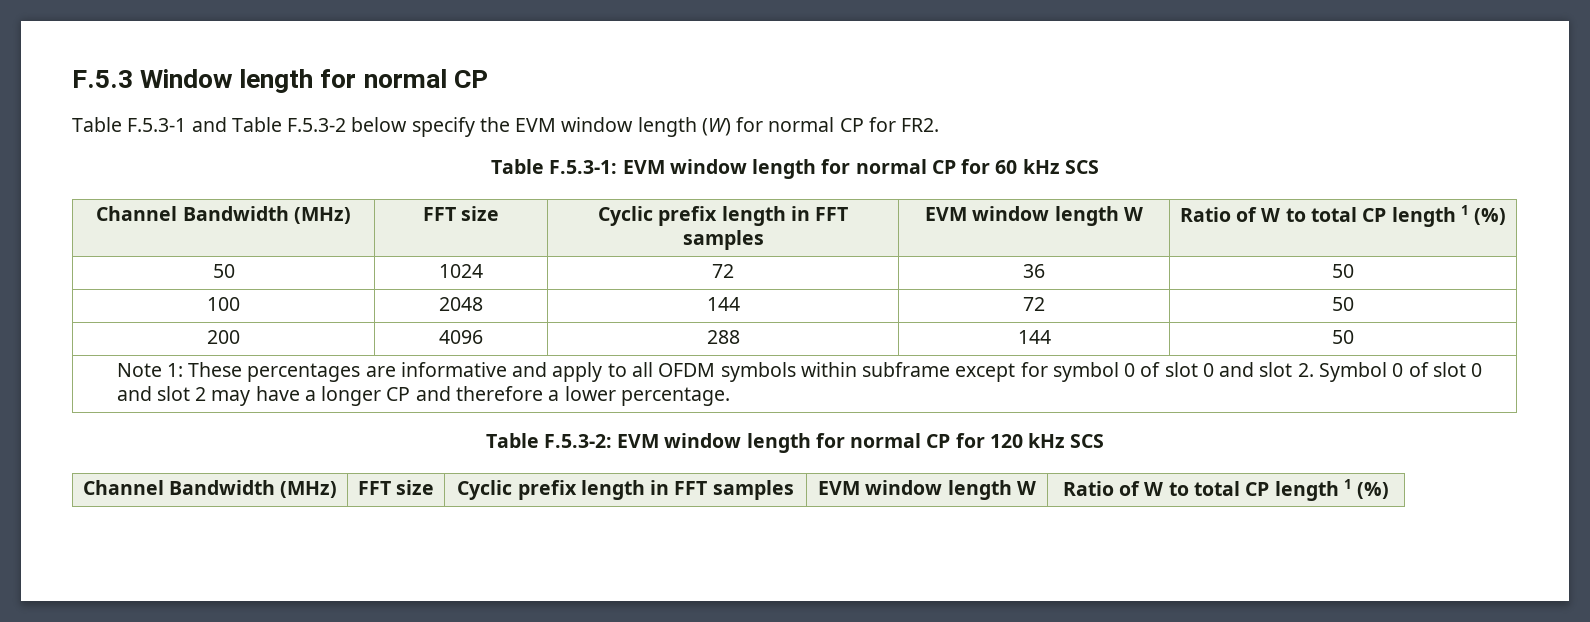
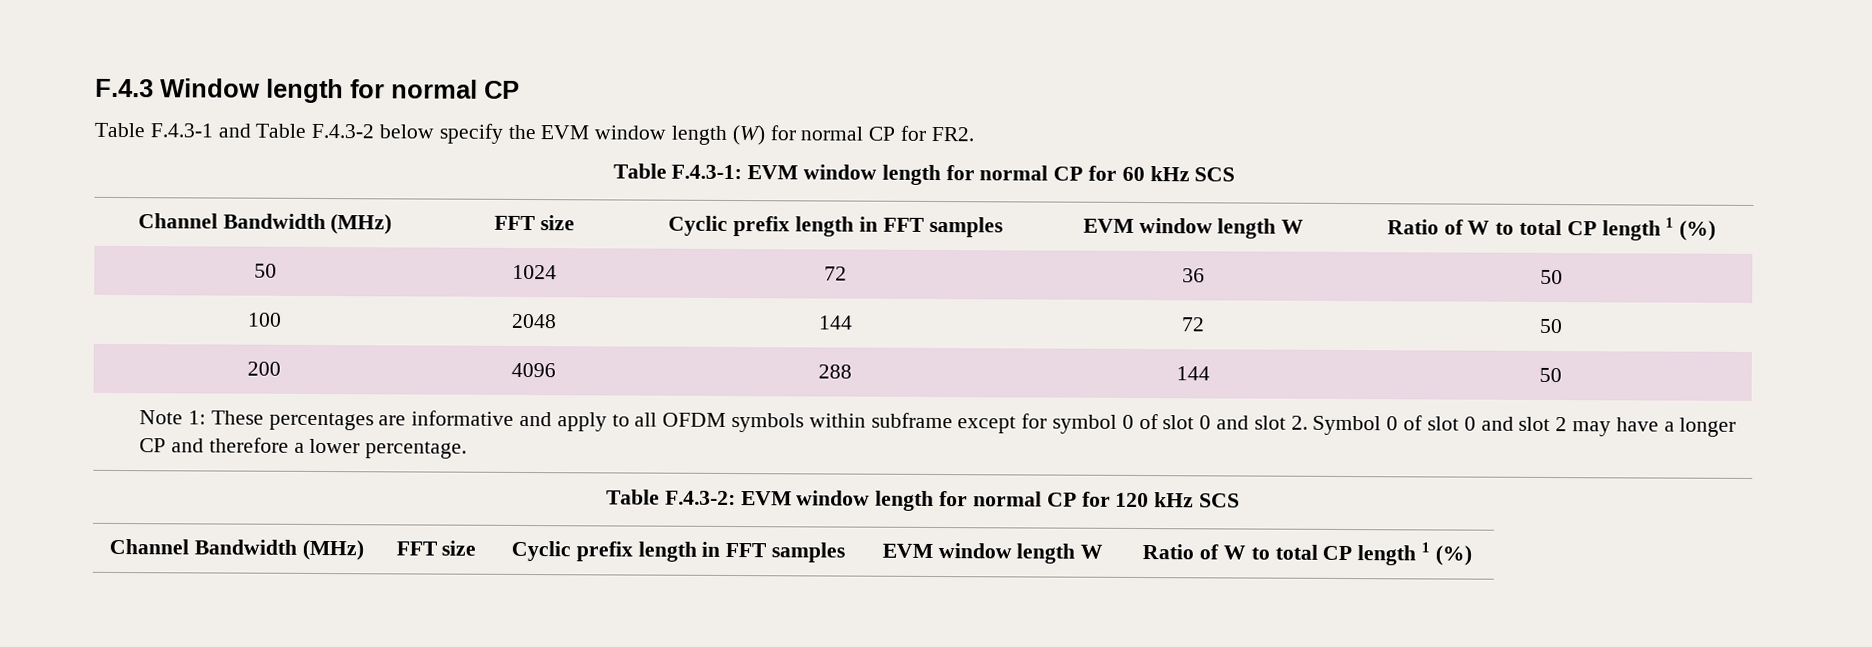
[72,70,133,88] F.5.3 -> [95,78,154,98] F.4.3
[127,118,187,132] F.5.3-1 -> [149,123,213,138] F.4.3-1
[287,118,347,132] F.5.3-2 -> [311,123,375,139] F.4.3-2
[549,160,618,174] F.5.3-1: -> [671,164,743,180] F.4.3-1:
[543,434,612,448] F.5.3-2: -> [664,490,736,506] F.4.3-2:

